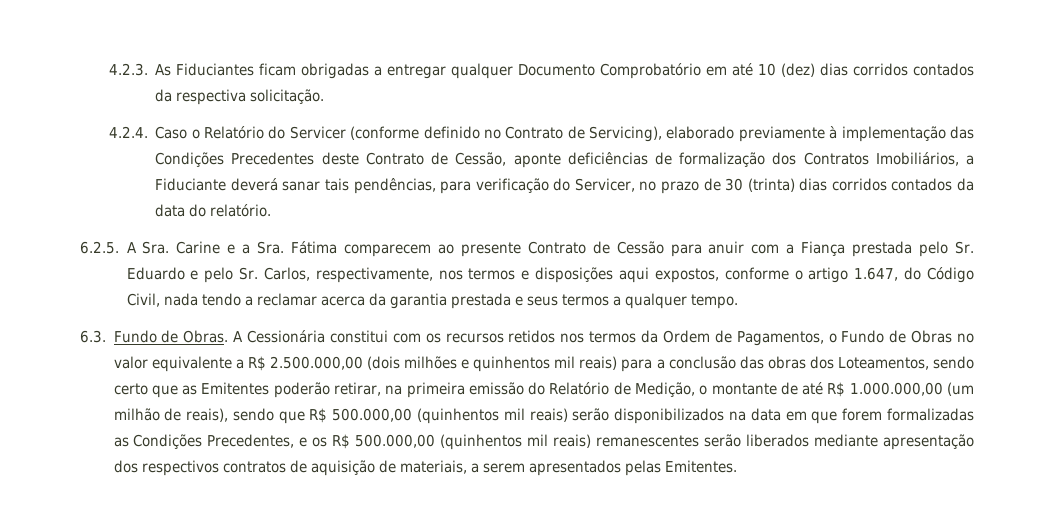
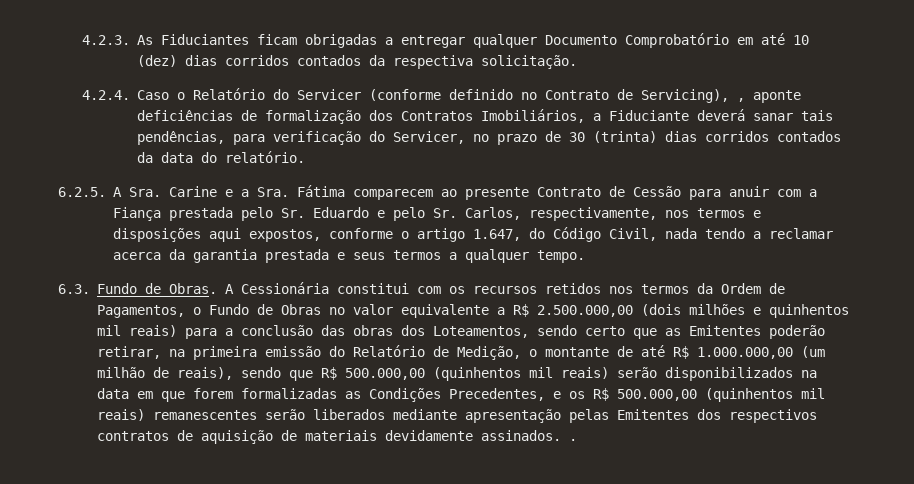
[666,126,975,142] [155,152,507,167] elaborado previamente à implementação das Condições Precedentes deste Contrato de Cessão, -> [736,98,745,102] ,
(974, 442) none -> [568,409,689,423] pelas Emitentes
[399,460,738,476] materiais, a serem apresentados pelas Emitentes. -> [304,430,577,441] materiais devidamente assinados. .

